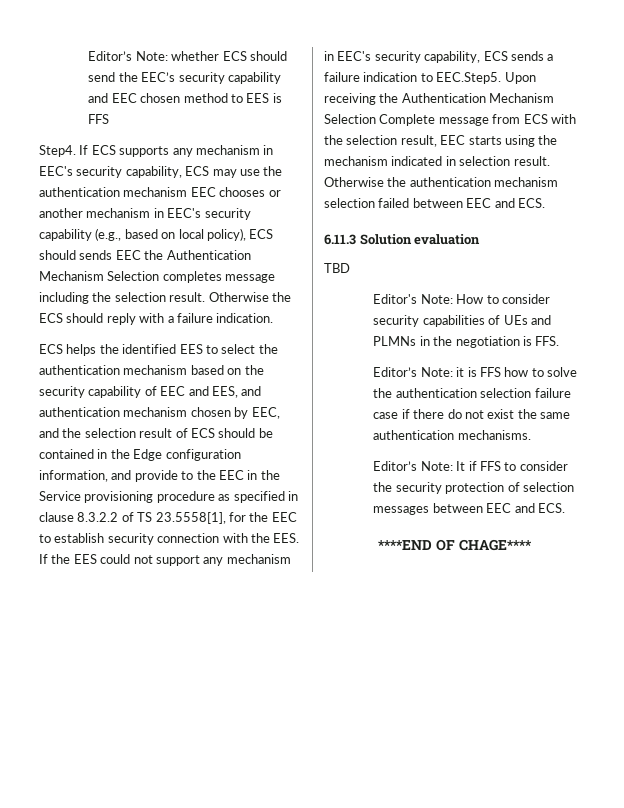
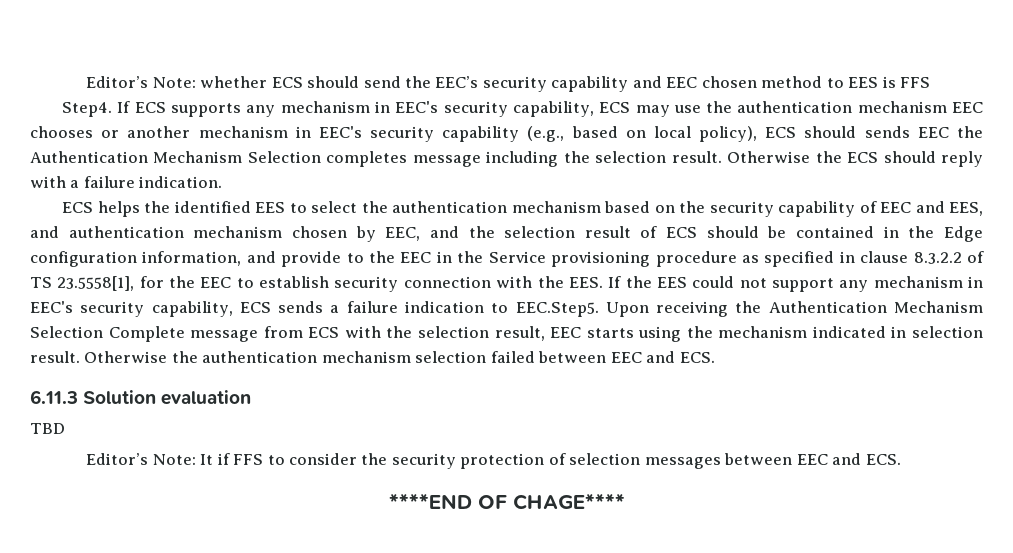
[373,294,550,304] [373,315,551,327] [373,336,560,348] [373,367,578,377] [373,388,571,398] [373,409,571,419] [373,430,531,440] // Editor's Note: How to consider security capabilities of UEs and PLMNs in the negotiation is FFS. // Editor’s Note: it is FFS how to solve the authentication selection failure case if there do not exist the same authentication mechanisms. -> (65, 428) none

